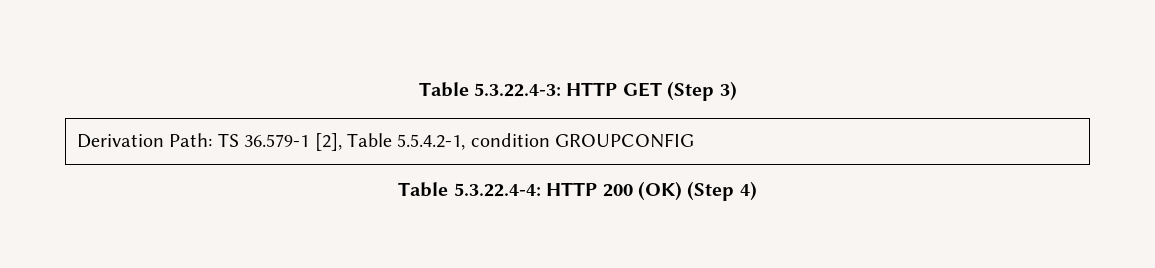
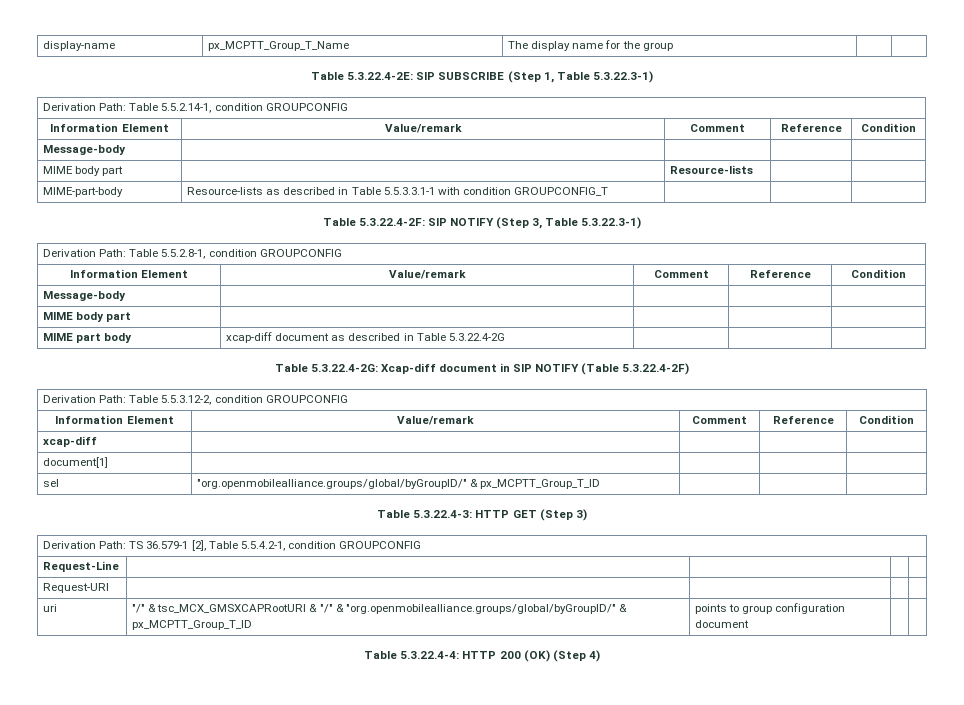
(418, 89) none -> [43,41,116,51] [208,41,350,51] [508,40,673,51] [311,71,653,83] [43,103,348,113] [50,123,169,132] [384,124,462,133] [690,124,745,132] [780,124,842,132] [861,123,916,132] [43,145,127,155] [43,166,124,176] [670,165,754,174] [43,187,124,197] [187,187,608,196] [322,217,642,229] [43,249,342,259] [69,269,189,278] [388,270,466,279] [653,270,709,278] [749,270,811,278] [851,269,906,278] [43,291,127,301] [43,312,132,322] [43,333,133,343] [226,332,505,343] [274,363,690,375] [43,395,348,405] [55,415,174,424] [397,416,474,425] [692,416,747,424] [772,416,834,424] [859,415,914,424] [43,436,98,447] [43,457,109,468] [43,479,60,487] [197,479,601,489] display-name | px_MCPTT_Group_T_Name | The display name for the group | | // Table 5.3.22.4-2E: SIP SUBSCRIBE (Step 1, Table 5.3.22.3-1) // Derivation Path: Table 5.5.2.14-1, condition GROUPCONFIG // Information Element | Value/remark | Comment | Reference | Condition // Message-body | | | | // MIME body part | | Resource-lists | | // MIME-part-body | Resource-lists as described in Table 5.5.3.3.1-1 with condition GROUPCONFIG_T | | | // Table 5.3.22.4-2F: SIP NOTIFY (Step 3, Table 5.3.22.3-1) // Derivation Path: Table 5.5.2.8-1, condition GROUPCONFIG // Information Element | Value/remark | Comment | Reference | Condition // Message-body | | | | // MIME body part | | | | // MIME part body | xcap-diff document as described in Table 5.3.22.4-2G | | | // Table 5.3.22.4-2G: Xcap-diff document in SIP NOTIFY (Table 5.3.22.4-2F) // Derivation Path: Table 5.5.3.12-2, condition GROUPCONFIG // Information Element | Value/remark | Comment | Reference | Condition // xcap-diff | | | | // document[1] | | | | // sel | "org.openmobilealliance.groups/global/byGroupID/" & px_MCPTT_Group_T_ID | | | //
(695, 140) none -> [43,561,120,572] [43,583,110,593] [43,604,58,612] [132,604,627,614] [132,620,253,630] [695,603,846,614] [695,620,750,628] // Request-Line | | | | // Request-URI | | | | // uri | "/" & tsc_MCX_GMSXCAPRootURI & "/" & "org.openmobilealliance.groups/global/byGroupID/" & px_MCPTT_Group_T_ID | points to group configuration document | |

